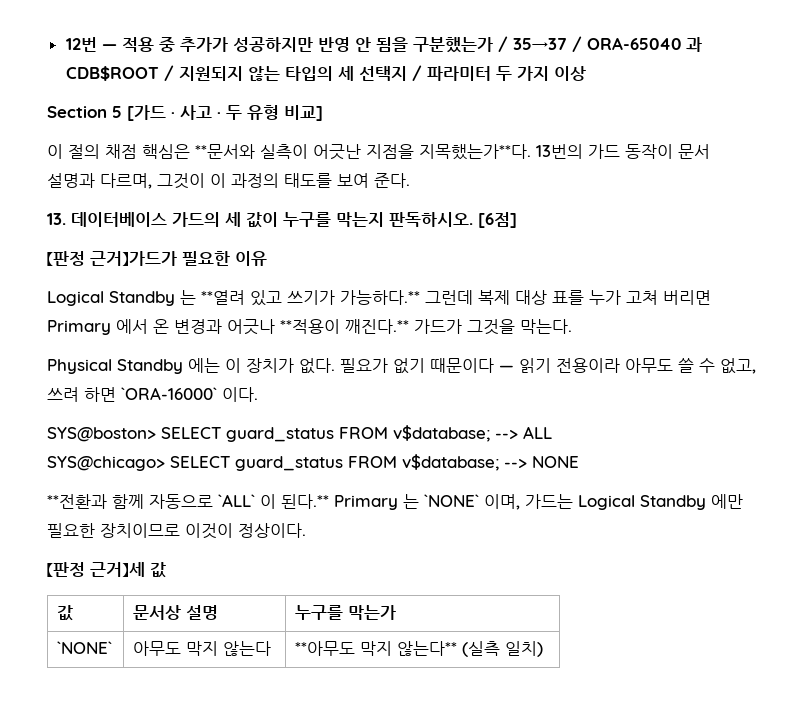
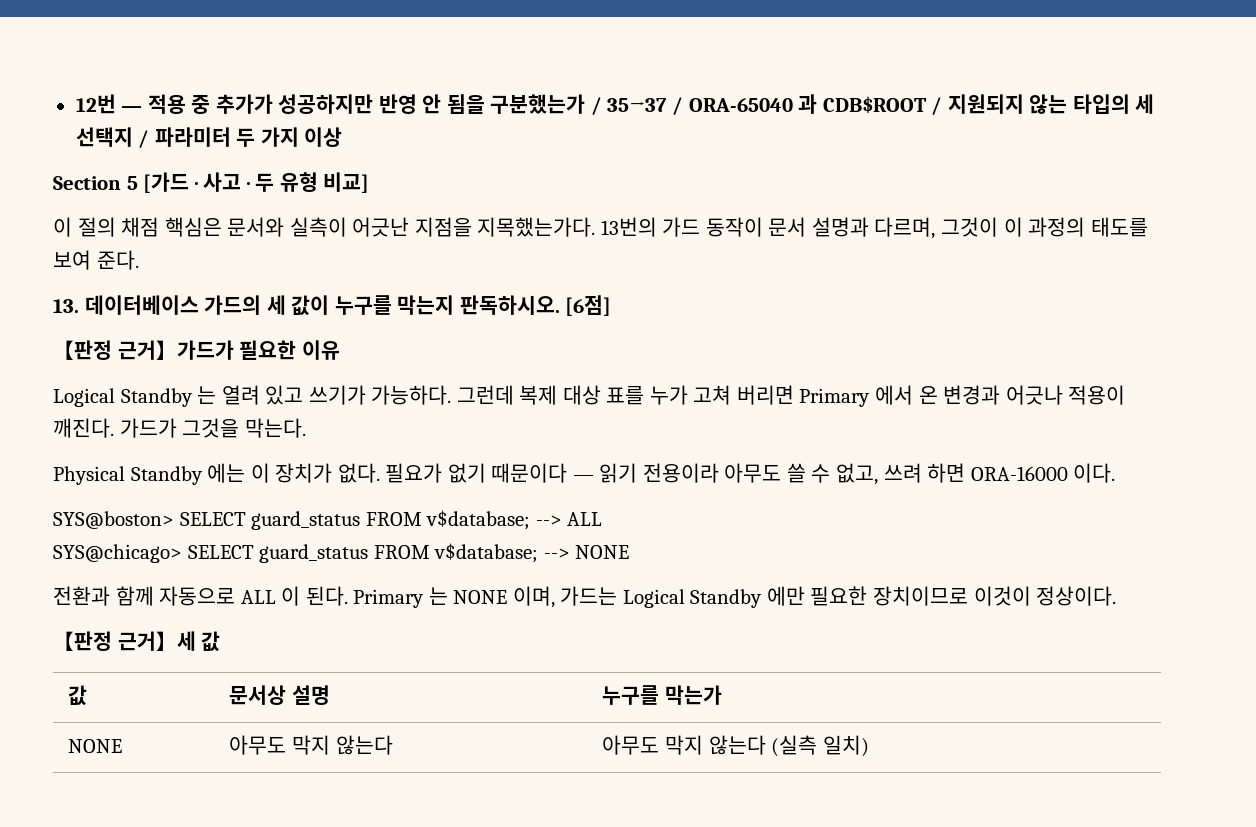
[195,144,255,159] **문서와 -> [227,217,285,237] 문서와
[419,144,531,160] 지목했는가**다. -> [477,217,596,237] 지목했는가다.
[201,290,245,305] **열려 -> [221,385,260,405] 열려
[340,290,420,305] 가능하다.** -> [371,385,452,405] 가능하다.
[280,319,409,334] **적용이 깨진다.** -> [1068,385,1126,405] [53,418,114,438] 적용이 깨진다.
[121,387,217,400] `ORA-16000` -> [970,466,1068,481] ORA-16000
[47,494,107,509] **전환과 -> [53,586,110,606] 전환과
[218,494,479,510] `ALL` 이 된다.** Primary 는 `NONE` -> [240,586,508,608] ALL 이 된다. Primary 는 NONE
[57,641,113,654] // `NONE` -> [68,739,123,753] // NONE
[295,641,458,656] **아무도 막지 않는다** -> [602,735,766,755] 아무도 막지 않는다

